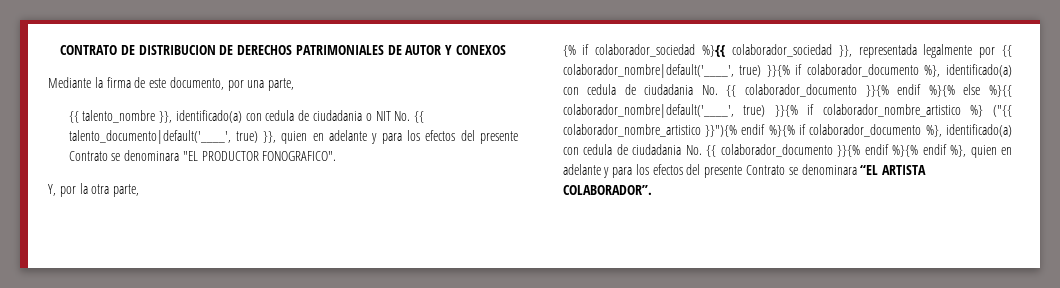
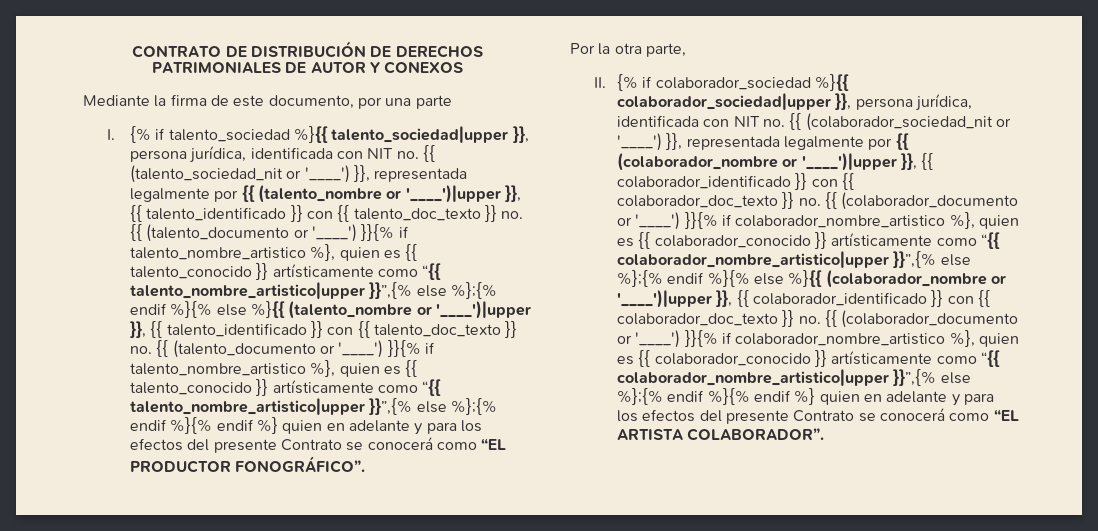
[138,45,216,55] DISTRIBUCION -> [251,41,366,58] DISTRIBUCIÓN
[268,78,295,91] [68,110,425,123] [68,130,277,144] parte, // {{ talento_nombre }}, identificado(a) con cedula de ciudadania o NIT No. {{ talento_documento|default('____', true) }}, -> [415,95,452,109] [106,126,529,143] [130,145,435,163] [130,165,468,183] [130,185,521,203] [130,205,524,222] [130,224,409,242] [130,244,418,261] [130,263,442,280] [130,282,498,299] [130,301,531,319] [130,321,518,338] [130,340,435,358] [130,360,418,377] [130,379,442,396] [130,398,498,415] [130,417,279,434] parte // I. {% if talento_sociedad %}{{ talento_sociedad|upper }}, persona jurídica, identificada con NIT no. {{ (talento_sociedad_nit or '____') }}, representada legalmente por {{ (talento_nombre or '____')|upper }}, {{ talento_identificado }} con {{ talento_doc_texto }} no. {{ (talento_documento or '____') }}{% if talento_nombre_artistico %}, quien es {{ talento_conocido }} artísticamente como “{{ talento_nombre_artistico|upper }}”,{% else %};{% endif %}{% else %}{{ (talento_nombre or '____')|upper }}, {{ talento_identificado }} con {{ talento_doc_texto }} no. {{ (talento_documento or '____') }}{% if talento_nombre_artistico %}, quien es {{ talento_conocido }} artísticamente como “{{ talento_nombre_artistico|upper }}”,{% else %};{% endif %}{% endif %}
[124,150,337,161] [48,184,76,197] denominara "EL PRODUCTOR FONOGRAFICO". // Y, por -> [367,437,507,450] [130,456,366,473] [570,43,595,54] conocerá como “EL PRODUCTOR FONOGRÁFICO”. // Por
(140, 190) none -> [593,77,606,88] II.
[731,44,1012,58] [562,64,1012,78] [562,84,1012,97] [562,104,1012,118] [562,124,1012,137] [562,144,967,157] colaborador_sociedad }}, representada legalmente por {{ colaborador_nombre|default('____', true) }}{% if colaborador_documento %}, identificado(a) con cedula de ciudadania No. {{ colaborador_documento }}{% endif %}{% else %}{{ colaborador_nombre|default('____', true) }}{% if colaborador_nombre_artistico %} ("{{ colaborador_nombre_artistico }}"){% endif %}{% if colaborador_documento %}, identificado(a) con cedula de ciudadania No. {{ colaborador_documento }}{% endif %}{% endif %}, -> [617,93,973,111] [617,113,1011,131] [617,133,909,151] [617,153,934,171] [617,173,855,190] [617,192,1019,210] [617,212,1019,230] [617,232,1000,249] [617,251,971,268] [617,270,1006,288] [617,290,990,308] [617,310,1019,328] [617,330,1019,348] [617,350,1000,367] [617,369,971,386] [617,388,816,405] colaborador_sociedad|upper }}, persona jurídica, identificada con NIT no. {{ (colaborador_sociedad_nit or '____') }}, representada legalmente por {{ (colaborador_nombre or '____')|upper }}, {{ colaborador_identificado }} con {{ colaborador_doc_texto }} no. {{ (colaborador_documento or '____') }}{% if colaborador_nombre_artistico %}, quien es {{ colaborador_conocido }} artísticamente como “{{ colaborador_nombre_artistico|upper }}”,{% else %};{% endif %}{% else %}{{ (colaborador_nombre or '____')|upper }}, {{ colaborador_identificado }} con {{ colaborador_doc_texto }} no. {{ (colaborador_documento or '____') }}{% if colaborador_nombre_artistico %}, quien es {{ colaborador_conocido }} artísticamente como “{{ colaborador_nombre_artistico|upper }}”,{% else %};{% endif %}{% endif %}
[801,164,857,175] denominara -> [879,408,990,421] conocerá como

